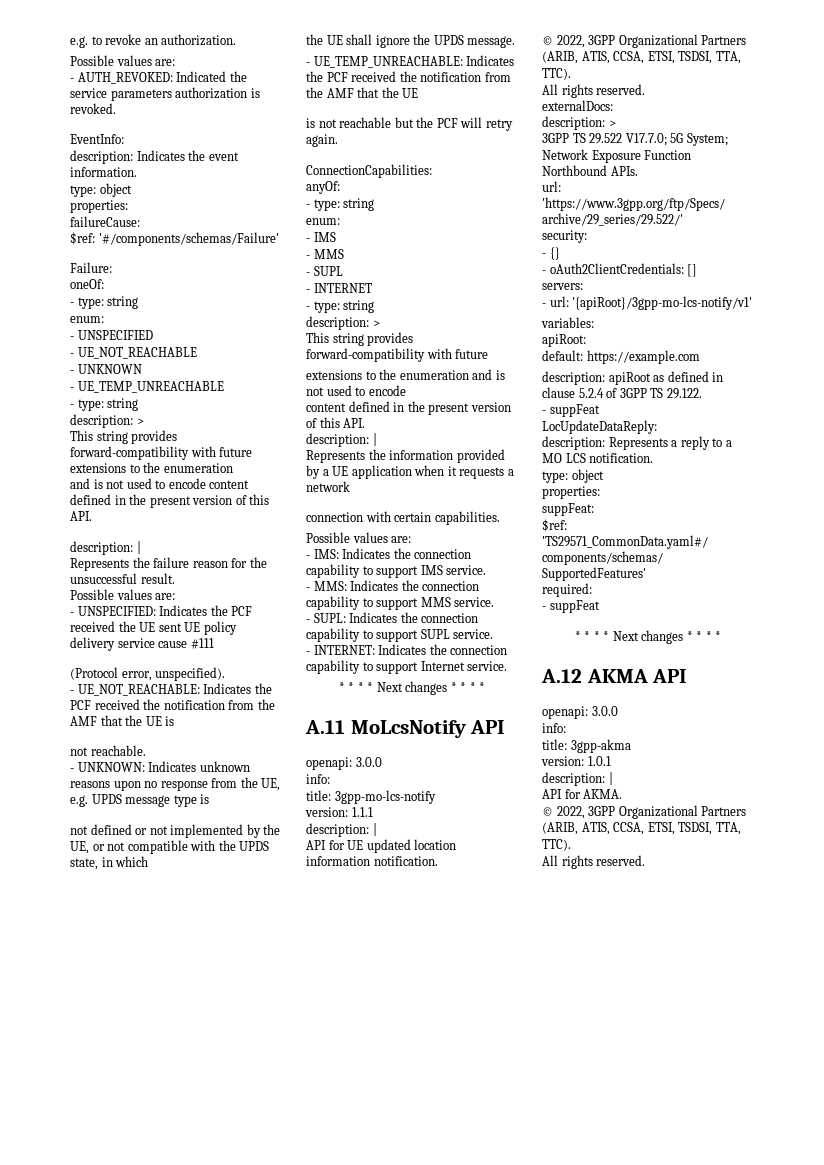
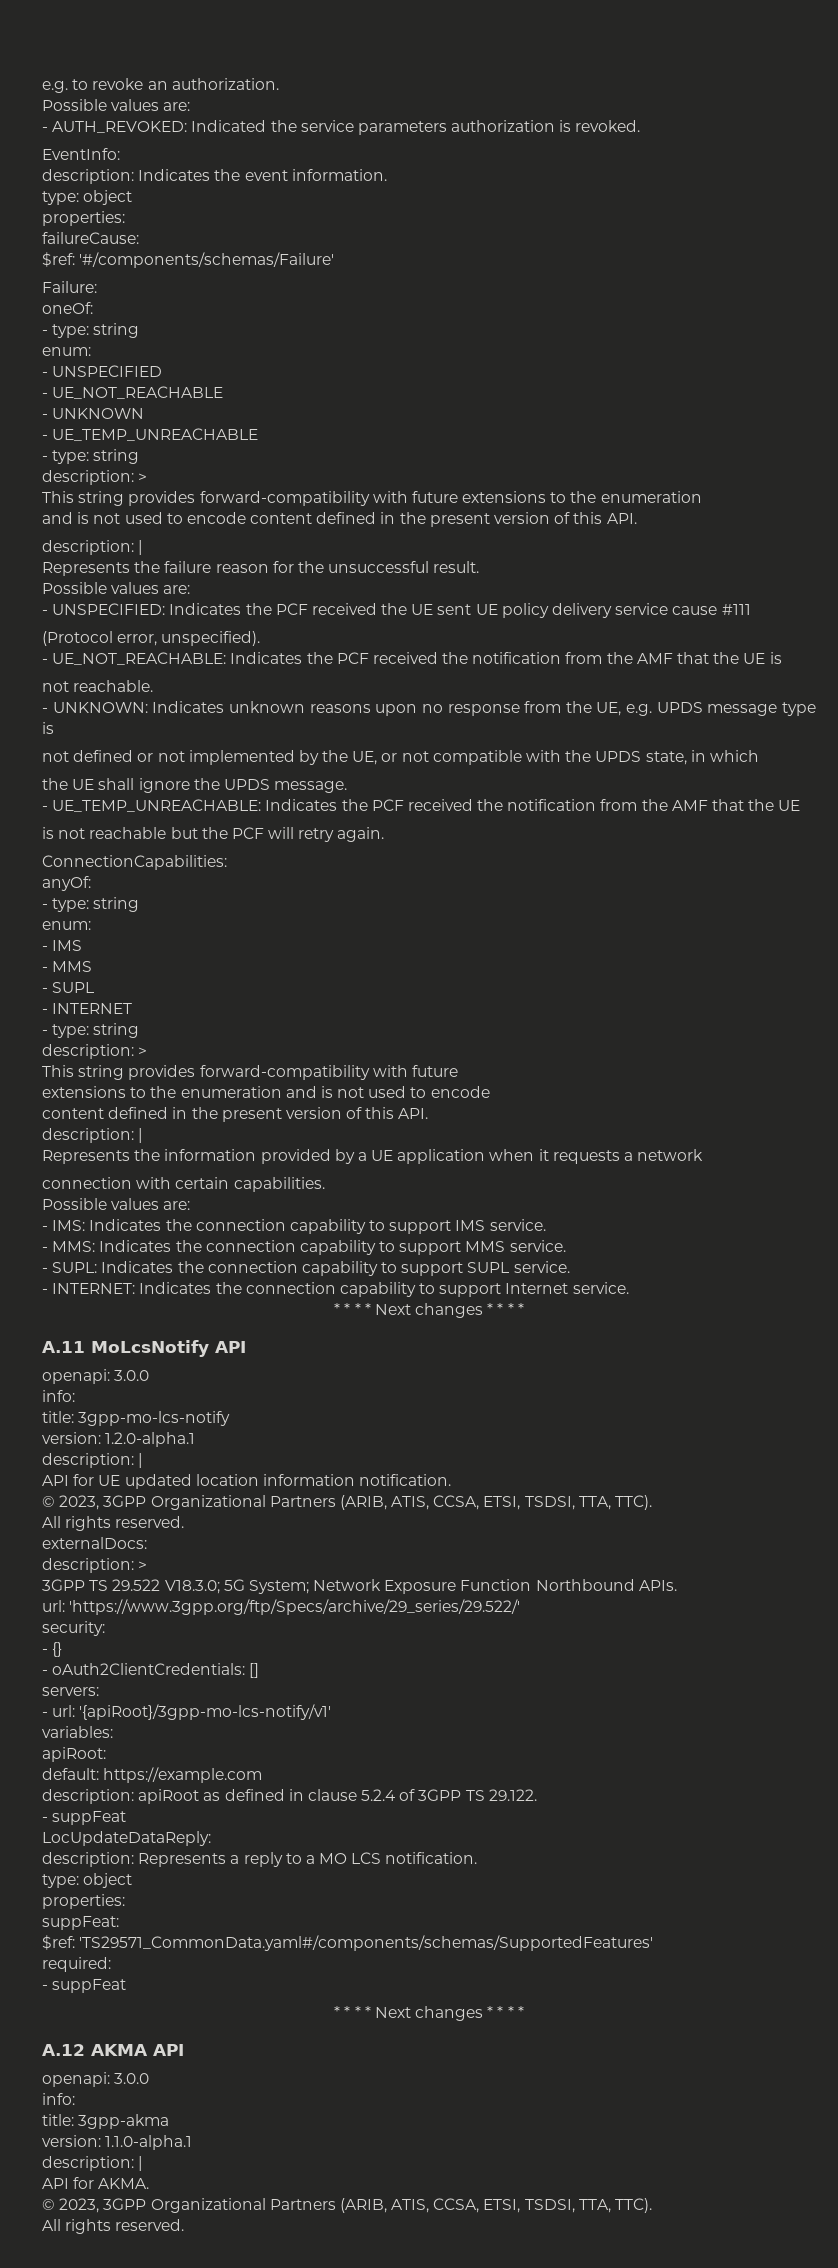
[351,807,373,817] 1.1.1 -> [105,1432,196,1447] 1.2.0-alpha.1
[556,35,585,48] 2022, -> [59,1495,100,1510] 2023,
[625,133,667,146] V17.7.0; -> [164,1580,220,1594] V18.3.0;
[587,756,611,766] 1.0.1 -> [105,2135,193,2150] 1.1.0-alpha.1
[556,806,585,819] 2022, -> [59,2198,100,2213] 2023,

